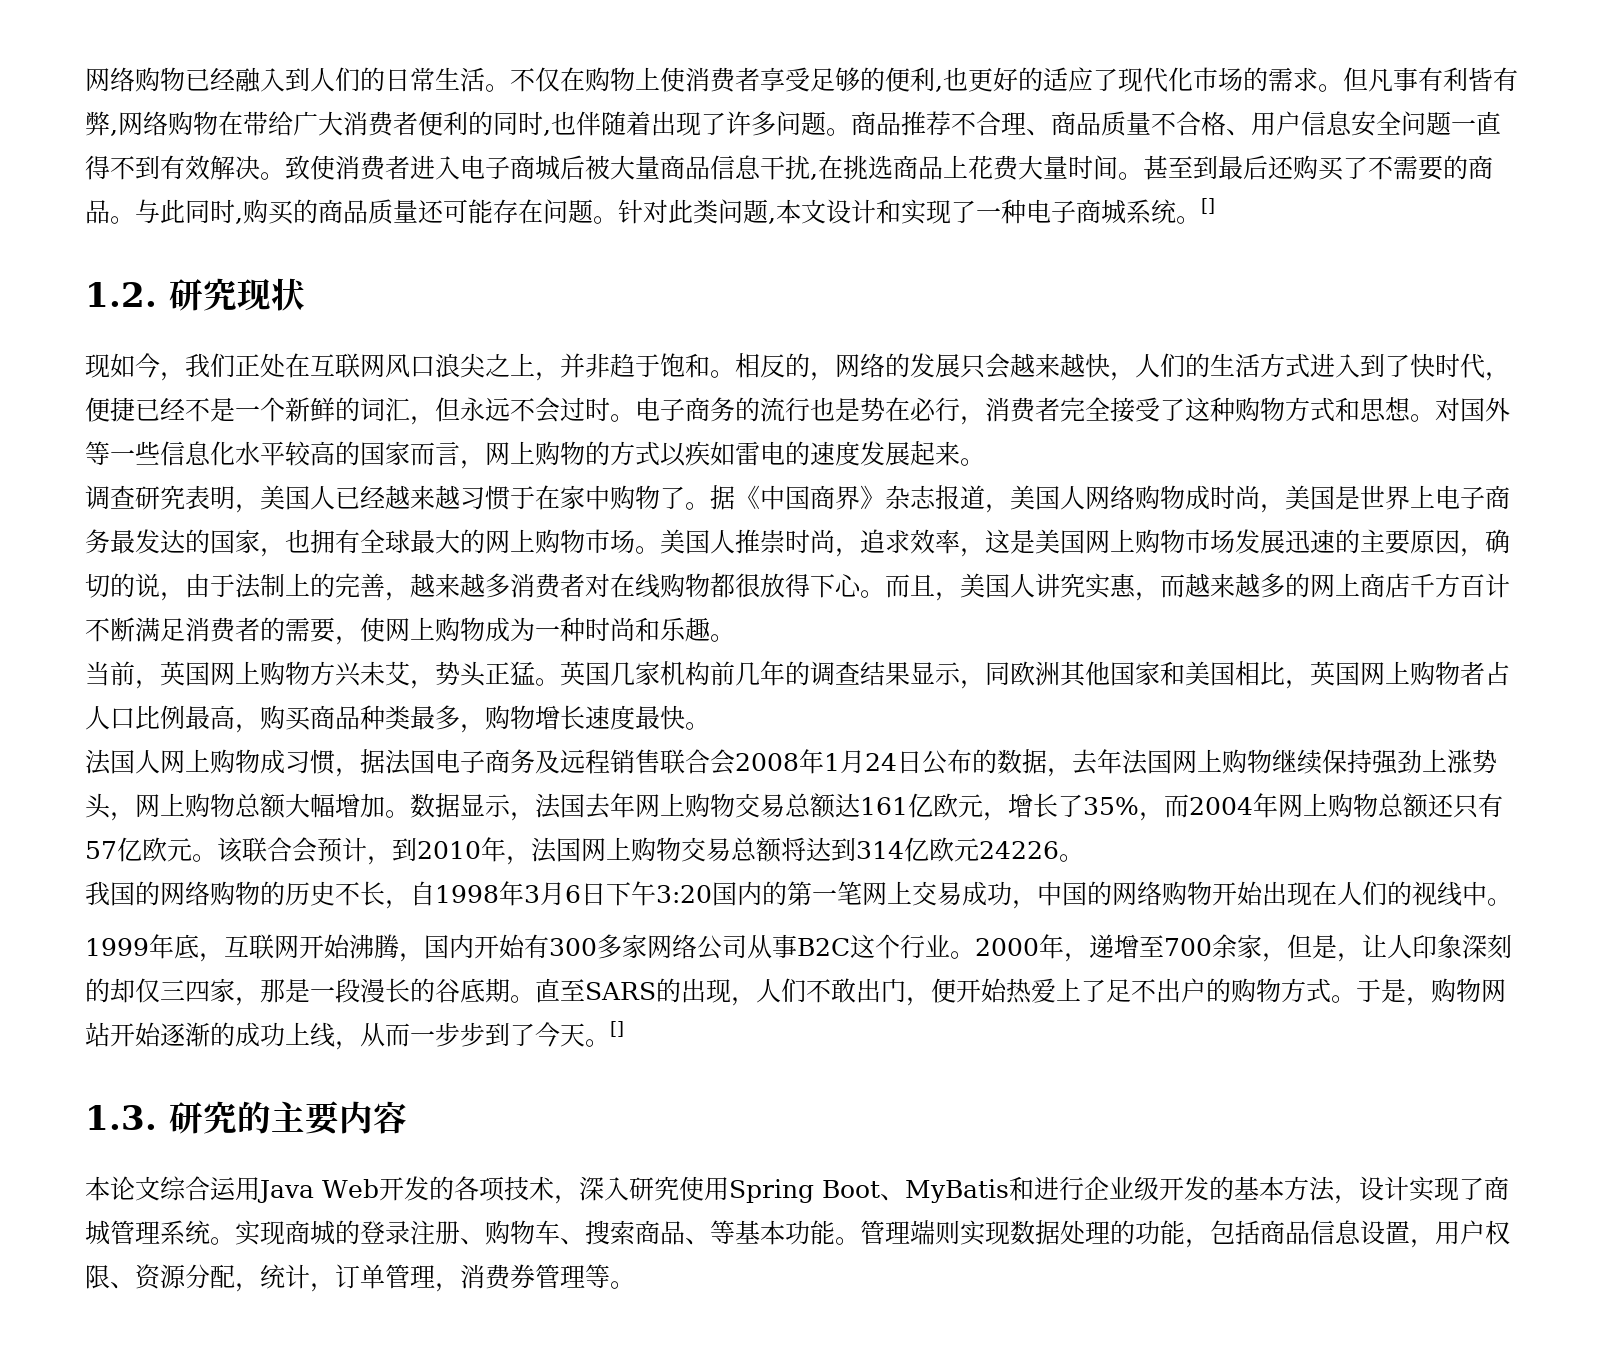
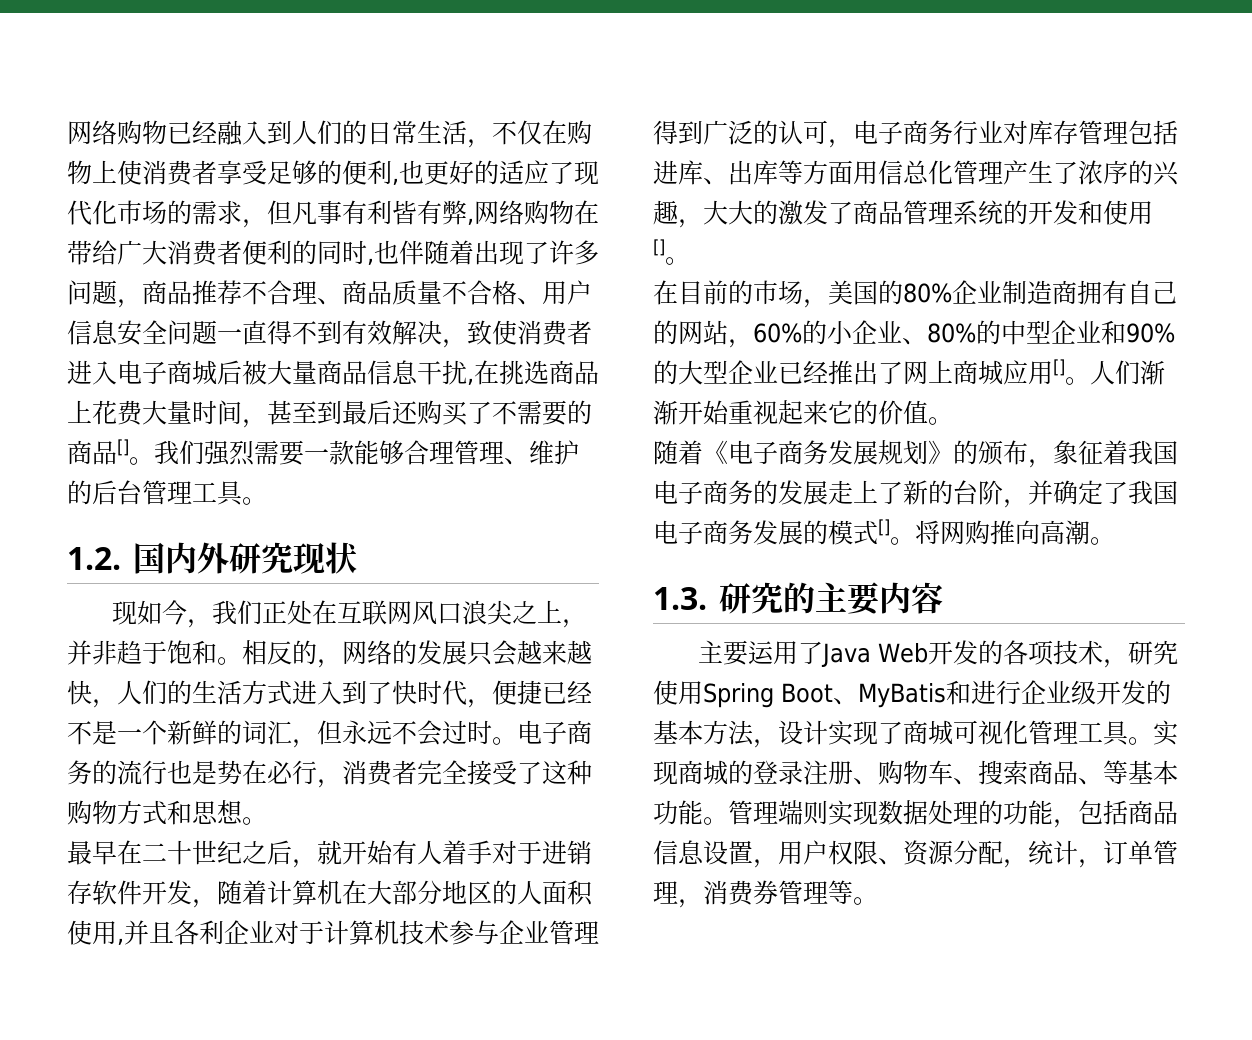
[485,84,510,92] 。 -> [467,139,492,148] ，
[1318,84,1343,92] 。 -> [242,219,267,228] ，
[826,128,851,136] 。 -> [117,299,142,308] ，
[260,172,285,180] 。 -> [442,339,467,348] ，
[1118,172,1143,180] 。 -> [242,419,267,428] ，
[110,199,1201,225] [1201,198,1215,214] 。与此同时,购买的商品质量还可能存在问题。针对此类问题,本文设计和实现了一种电子商城系统。[] -> [117,439,129,456] [129,440,579,466] [67,480,267,506] []。我们强烈需要一款能够合理管理、维护的后台管理工具。
(157, 294) none -> [133,542,230,574] 国内外
[1435,397,1510,422] [85,441,985,469] [85,485,1510,513] [85,529,1510,557] [85,573,1510,601] [85,617,735,645] [85,661,1510,689] [85,705,710,733] [85,749,1497,777] [85,793,1503,821] [85,837,1084,865] [85,881,1512,909] [85,934,1512,962] [85,978,1506,1006] [85,1022,610,1050] [610,1021,624,1037] 对国外等一些信息化水平较高的国家而言，网上购物的方式以疾如雷电的速度发展起来。 // 调查研究表明，美国人已经越来越习惯于在家中购物了。据《中国商界》杂志报道，美国人网络购物成时尚，美国是世界上电子商务最发达的国家，也拥有全球最大的网上购物市场。美国人推崇时尚，追求效率，这是美国网上购物市场发展迅速的主要原因，确切的说，由于法制上的完善，越来越多消费者对在线购物都很放得下心。而且，美国人讲究实惠，而越来越多的网上商店千方百计不断满足消费者的需要，使网上购物成为一种时尚和乐趣。 // 当前，英国网上购物方兴未艾，势头正猛。英国几家机构前几年的调查结果显示，同欧洲其他国家和美国相比，英国网上购物者占人口比例最高，购买商品种类最多，购物增长速度最快。 // 法国人网上购物成习惯，据法国电子商务及远程销售联合会2008年1月24日公布的数据，去年法国网上购物继续保持强劲上涨势头，网上购物总额大幅增加。数据显示，法国去年网上购物交易总额达161亿欧元，增长了35%，而2004年网上购物总额还只有57亿欧元。该联合会预计，到2010年，法国网上购物交易总额将达到314亿欧元24226。 // 我国的网络购物的历史不长，自1998年3月6日下午3:20国内的第一笔网上交易成功，中国的网络购物开始出现在人们的视线中。 // 1999年底，互联网开始沸腾，国内开始有300多家网络公司从事B2C这个行业。2000年，递增至700余家，但是，让人印象深刻的却仅三四家，那是一段漫长的谷底期。直至SARS的出现，人们不敢出门，便开始热爱上了足不出户的购物方式。于是，购物网站开始逐渐的成功上线，从而一步步到了今天。[] -> [67,840,592,868] [67,880,593,908] [67,920,599,945] [653,120,1178,148] [653,160,1179,186] [653,200,1153,228] [653,239,665,256] [665,257,690,265] [653,280,1177,308] [653,320,1175,348] [653,359,1065,385] [1065,360,1165,385] [653,400,953,425] [653,440,1178,468] [653,480,1178,508] [653,519,890,545] [890,520,1115,545] // 最早在二十世纪之后，就开始有人着手对于进销存软件开发，随着计算机在大部分地区的人面积使用,并且各利企业对于计算机技术参与企业管理得到广泛的认可，电子商务行业对库存管理包括进库、出库等方面用信总化管理产生了浓序的兴趣，大大的激发了商品管理系统的开发和使用[]。 // 在目前的市场，美国的80%企业制造商拥有自己的网站，60%的小企业、80%的中型企业和90%的大型企业已经推出了网上商城应用[]。人们渐渐开始重视起来它的价值。 // 随着《电子商务发展规划》的颁布，象征着我国电子商务的发展走上了新的台阶，并确定了我国电子商务发展的模式[]。将网购推向高潮。
[85,1176,260,1201] 本论文综合运用 -> [697,640,823,666] 主要运用了
[578,1176,629,1201] 深入 -> (1128, 663) none
[110,1220,210,1245] 管理系统 -> [953,720,1129,746] 可视化管理工具

